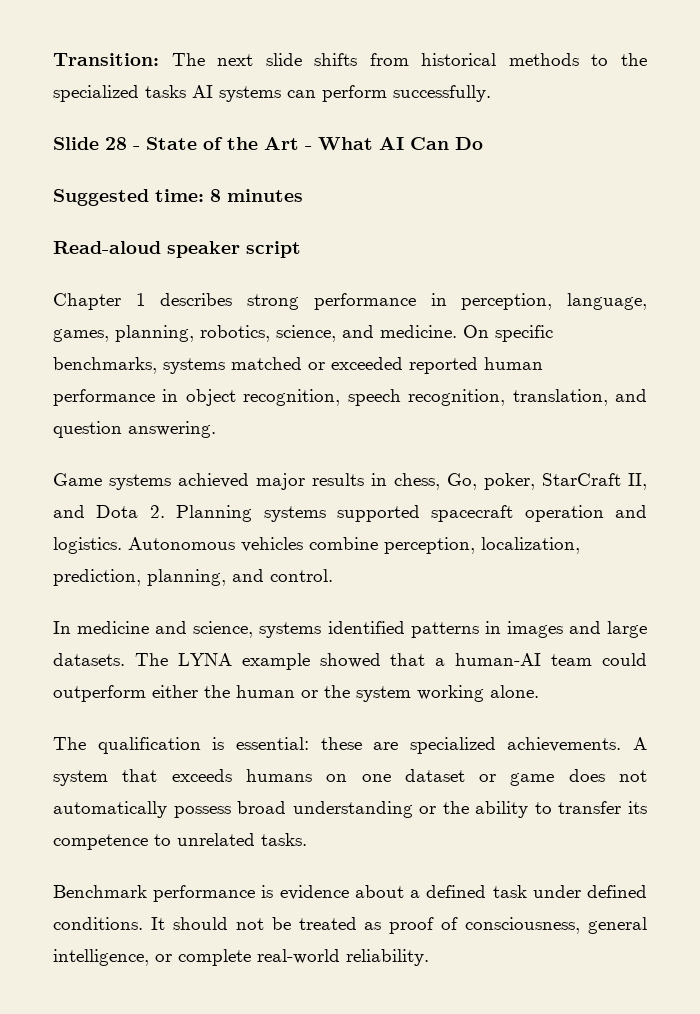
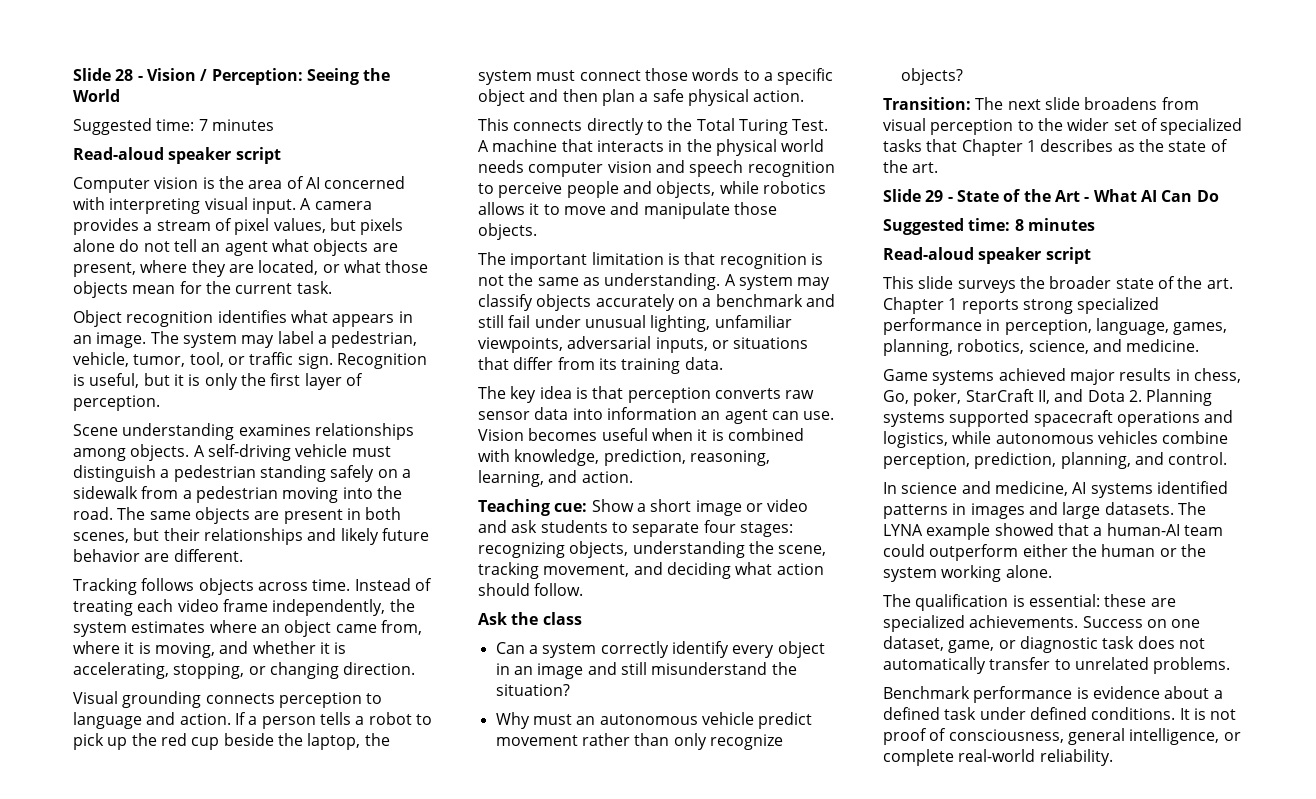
[53,53,647,66] [53,85,491,102] [53,137,127,150] Transition: The next slide shifts from historical methods to the specialized tasks AI systems can perform successfully. // Slide 28 -> [73,68,391,85] [73,89,120,102] [73,118,274,135] [73,147,281,164] [73,176,406,193] [73,197,372,214] [73,218,404,235] [73,239,398,256] [73,260,429,277] [73,281,332,298] [73,310,413,327] [73,331,418,348] [73,352,427,369] [73,373,363,390] [73,395,160,411] [73,423,414,440] [73,444,391,461] [73,465,411,482] [73,486,402,503] [73,507,402,524] [73,528,429,545] [73,549,243,562] [73,578,432,595] [73,599,415,616] [73,620,422,637] [73,641,347,658] [73,662,416,679] [73,691,383,708] [73,712,432,729] [73,733,390,750] [478,68,834,85] [478,89,805,106] [478,118,829,135] [478,139,825,156] [478,160,835,177] [478,181,826,198] [478,202,777,219] [478,223,537,240] [478,252,823,269] [478,273,831,290] [478,294,835,311] [478,315,792,332] [478,336,809,353] [478,357,723,374] [478,386,815,403] [478,407,835,424] [478,428,804,441] [478,449,770,466] [478,470,633,487] [478,499,809,516] [478,520,793,537] [478,541,827,558] [478,562,824,579] [478,583,584,596] [478,612,582,625] [495,641,825,658] [495,662,797,679] [495,684,570,696] [495,712,813,729] [495,733,783,750] [900,68,963,85] [883,97,1199,110] [883,118,1243,135] [883,139,1228,156] [883,160,939,173] [883,189,944,202] Slide 28 - Vision / Perception: Seeing the World // Suggested time: 7 minutes // Read-aloud speaker script // Computer vision is the area of AI concerned with interpreting visual input. A camera provides a stream of pixel values, but pixels alone do not tell an agent what objects are present, where they are located, or what those objects mean for the current task. // Object recognition identifies what appears in an image. The system may label a pedestrian, vehicle, tumor, tool, or traffic sign. Recognition is useful, but it is only the first layer of perception. // Scene understanding examines relationships among objects. A self-driving vehicle must distinguish a pedestrian standing safely on a sidewalk from a pedestrian moving into the road. The same objects are present in both scenes, but their relationships and likely future behavior are different. // Tracking follows objects across time. Instead of treating each video frame independently, the system estimates where an object came from, where it is moving, and whether it is accelerating, stopping, or changing direction. // Visual grounding connects perception to language and action. If a person tells a robot to pick up the red cup beside the laptop, the system must connect those words to a specific object and then plan a safe physical action. // This connects directly to the Total Turing Test. A machine that interacts in the physical world needs computer vision and speech recognition to perceive people and objects, while robotics allows it to move and manipulate those objects. // The important limitation is that recognition is not the same as understanding. A system may classify objects accurately on a benchmark and still fail under unusual lighting, unfamiliar viewpoints, adversarial inputs, or situations that differ from its training data. // The key idea is that perception converts raw sensor data into information an agent can use. Vision becomes useful when it is combined with knowledge, prediction, reasoning, learning, and action. // Teaching cue: Show a short image or video and ask students to separate four stages: recognizing objects, understanding the scene, tracking movement, and deciding what action should follow. // Ask the class // Can a system correctly identify every object in an image and still misunderstand the situation? // Why must an autonomous vehicle predict movement rather than only recognize objects? // Transition: The next slide broadens from visual perception to the wider set of specialized tasks that Chapter 1 describes as the state of the art. // Slide 29
[53,293,300,310] Chapter 1 describes strong -> [883,276,1233,293] [883,297,1160,314] This slide surveys the broader state of the art. Chapter 1 reports strong specialized
[463,325,553,342] [53,357,543,374] [53,389,648,406] [53,421,216,438] On specific benchmarks, systems matched or exceeded reported human performance in object recognition, speech recognition, translation, and question answering. -> (1200, 345) none
[524,505,647,522] [53,537,235,554] operation and logistics. Autonomous -> [1116,410,1234,427] [883,431,1094,448] operations and logistics, while autonomous
[481,537,580,554] localization, -> (970, 461) none
[77,621,254,638] medicine and science, -> [901,481,1087,496] science and medicine, AI
[633,737,647,750] [53,769,647,786] [53,801,647,818] [53,834,148,850] A system that exceeds humans on one dataset or game does not automatically possess broad understanding or the ability to transfer its competence -> [1082,616,1201,628] [883,636,1205,653] [883,657,1051,674] Success on one dataset, game, or diagnostic task does not automatically transfer
[261,833,307,846] tasks. -> [1153,657,1231,674] problems.
[172,917,382,930] should not be treated as -> [1193,708,1237,720] is not

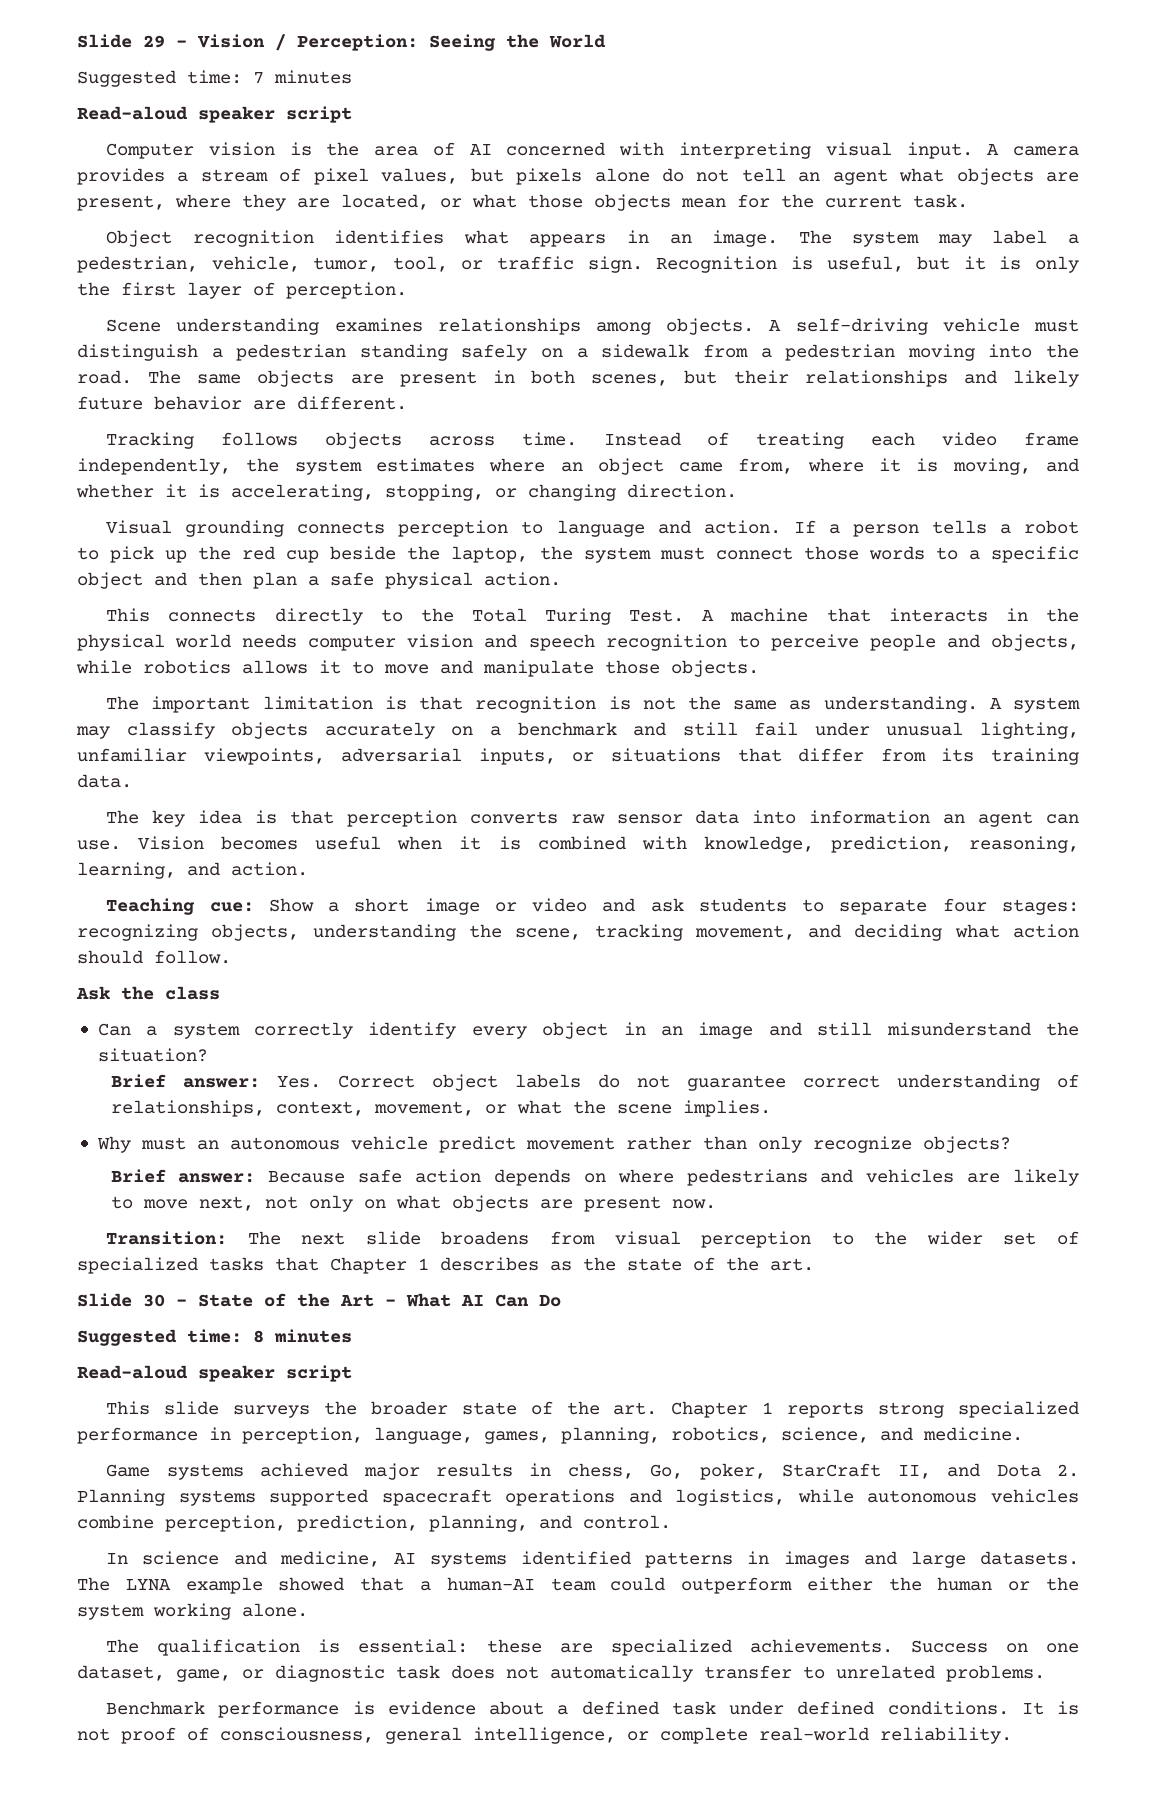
[73,68,134,81] Slide 28 -> [77,34,165,48] Slide 29
(570, 690) none -> [110,1074,1079,1091] [110,1100,771,1117] // Brief answer: Yes. Correct object labels do not guarantee correct understanding of relationships, context, movement, or what the scene implies.
(963, 76) none -> [110,1169,1079,1186] [110,1195,716,1212] // Brief answer: Because safe action depends on where pedestrians and vehicles are likely to move next, not only on what objects are present now.
[925,190,944,202] 29 -> [143,1294,165,1307] 30

